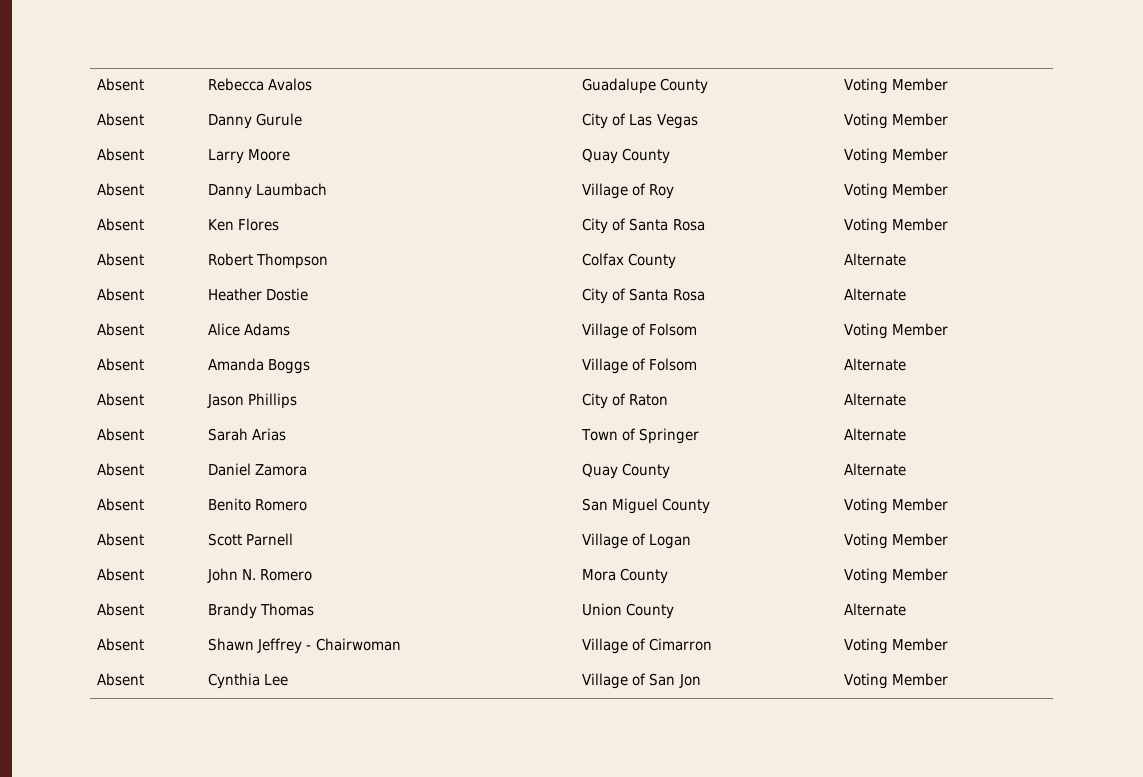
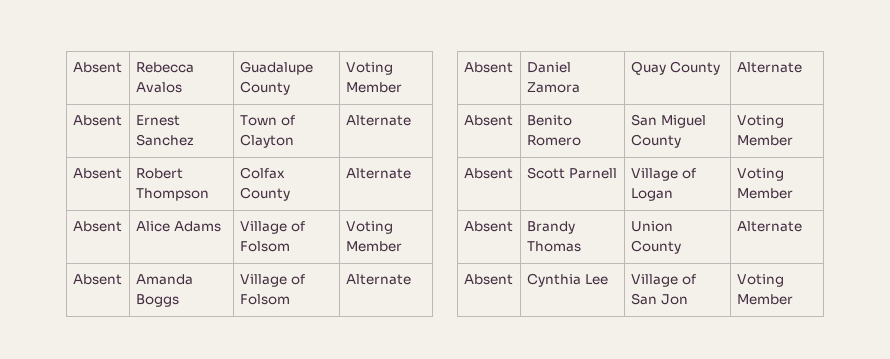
[208,113,303,129] [582,113,698,129] [844,113,949,129] [97,148,145,161] [208,149,291,164] [582,148,671,164] [844,148,949,164] [97,183,145,196] [208,183,328,199] [582,183,675,199] [844,183,949,199] [97,218,145,231] [208,218,280,231] [582,218,705,234] [844,218,949,234] Danny Gurule | City of Las Vegas | Voting Member // Absent | Larry Moore | Quay County | Voting Member // Absent | Danny Laumbach | Village of Roy | Voting Member // Absent | Ken Flores | City of Santa Rosa | Voting Member -> [135,115,180,126] [135,134,194,146] [239,115,295,126] [239,134,294,148] [345,115,411,126] Ernest Sanchez | Town of Clayton | Alternate
[97,288,145,301] [208,288,309,301] [582,288,705,304] [844,288,907,301] // Absent | Heather Dostie | City of Santa Rosa | Alternate -> (411, 173) none
[97,393,145,406] [207,393,298,409] [582,393,669,409] [844,393,907,406] [97,428,145,441] [208,428,287,441] [581,428,700,444] [844,428,907,441] // Absent | Jason Phillips | City of Raton | Alternate // Absent | Sarah Arias | Town of Springer | Alternate -> (411, 279) none
[97,568,145,581] [207,568,313,583] [582,568,669,584] [844,568,949,584] // Absent | John N. Romero | Mora County | Voting Member -> (793, 193) none
[97,638,145,651] [208,638,401,654] [582,638,713,654] [844,638,949,654] // Absent | Shawn Jeffrey - Chairwoman | Village of Cimarron | Voting Member -> (802, 226) none

